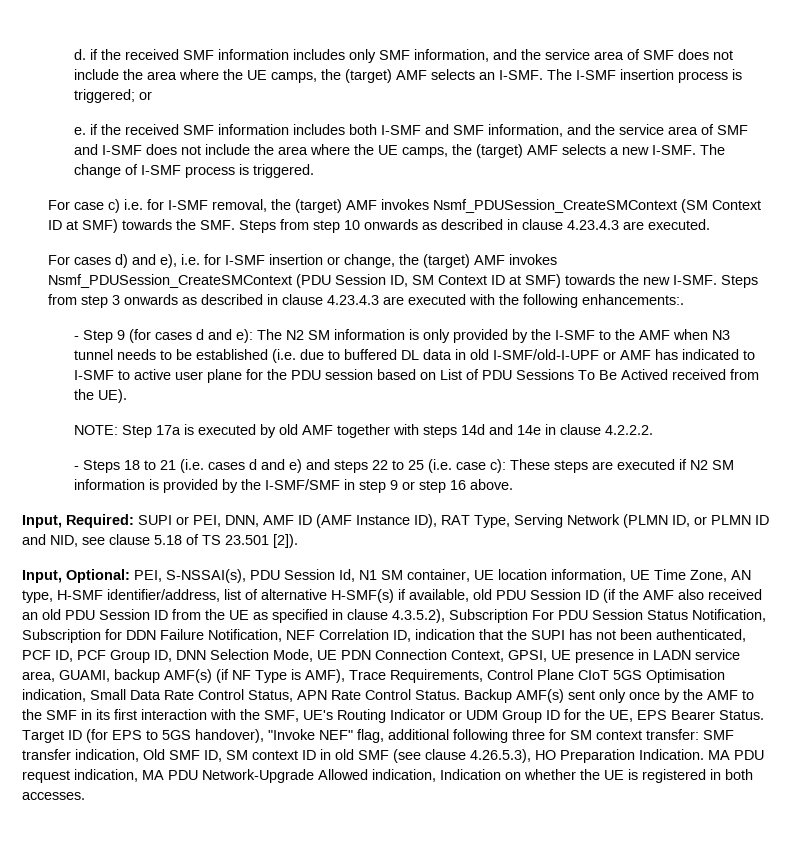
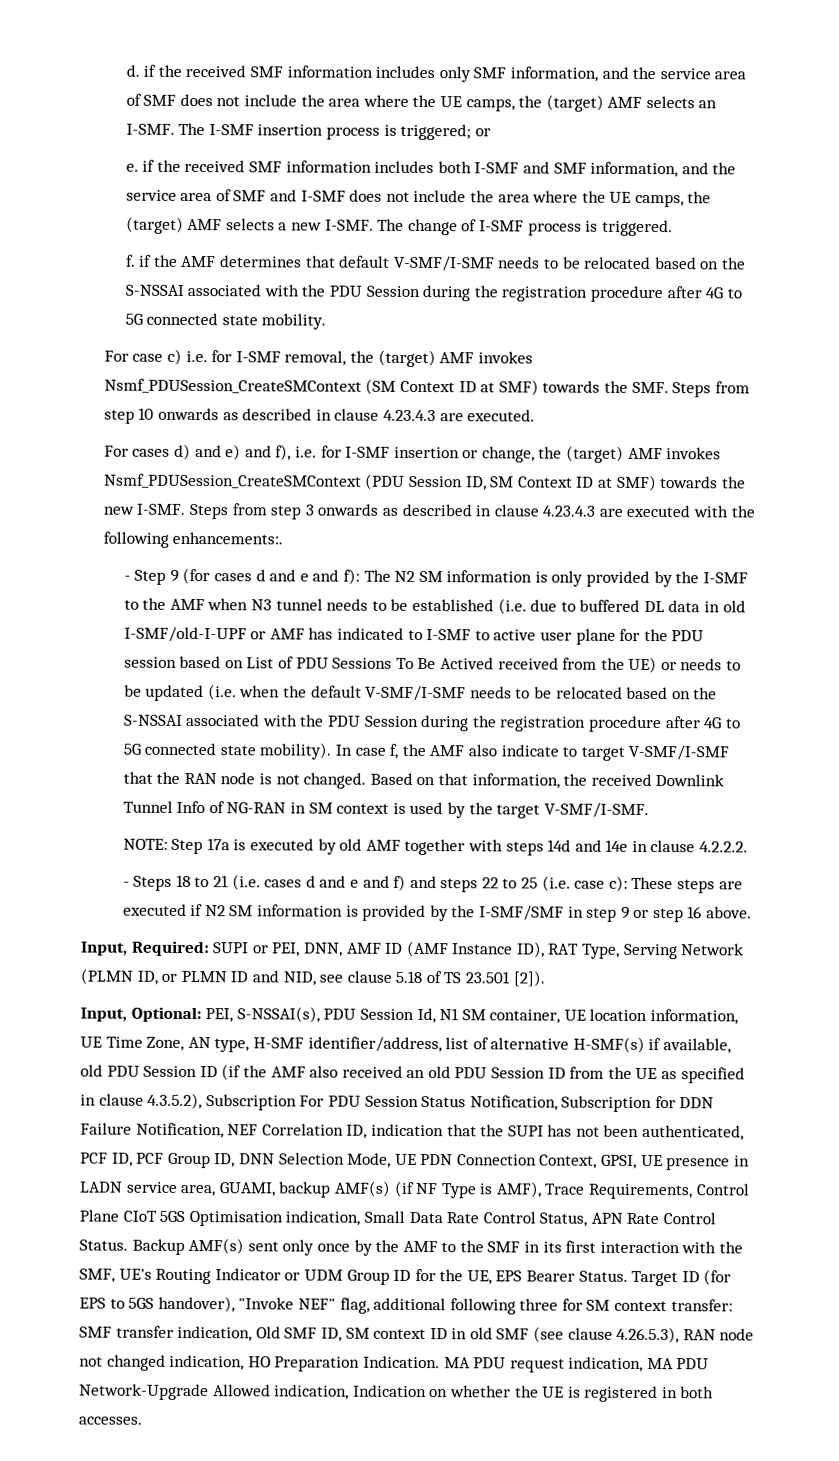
(314, 171) none -> [125,254,746,272] [124,283,742,303] [124,312,327,330] // f. if the AMF determines that default V-SMF/I-SMF needs to be relocated based on the S-NSSAI associated with the PDU Session during the registration procedure after 4G to 5G connected state mobility.
[159,254,177,268] e), -> [225,444,292,461] e) and f),
[235,329,253,343] e): -> [299,568,360,585] e and f):
[97,389,127,403] UE). -> [628,656,742,674] [123,684,718,702] [123,713,741,733] [122,742,730,761] [122,771,725,789] [122,800,649,819] UE) or needs to be updated (i.e. when the default V-SMF/I-SMF needs to be relocated based on the S-NSSAI associated with the PDU Session during the registration procedure after 4G to 5G connected state mobility). In case f, the AMF also indicate to target V-SMF/I-SMF that the RAN node is not changed. Based on that information, the received Downlink Tunnel Info of NG-RAN in SM context is used by the target V-SMF/I-SMF.
[288,459,302,473] e) -> [349,874,407,891] e and f)
(531, 756) none -> [682,1328,755,1341] [79,1354,245,1371] RAN node not changed indication,

